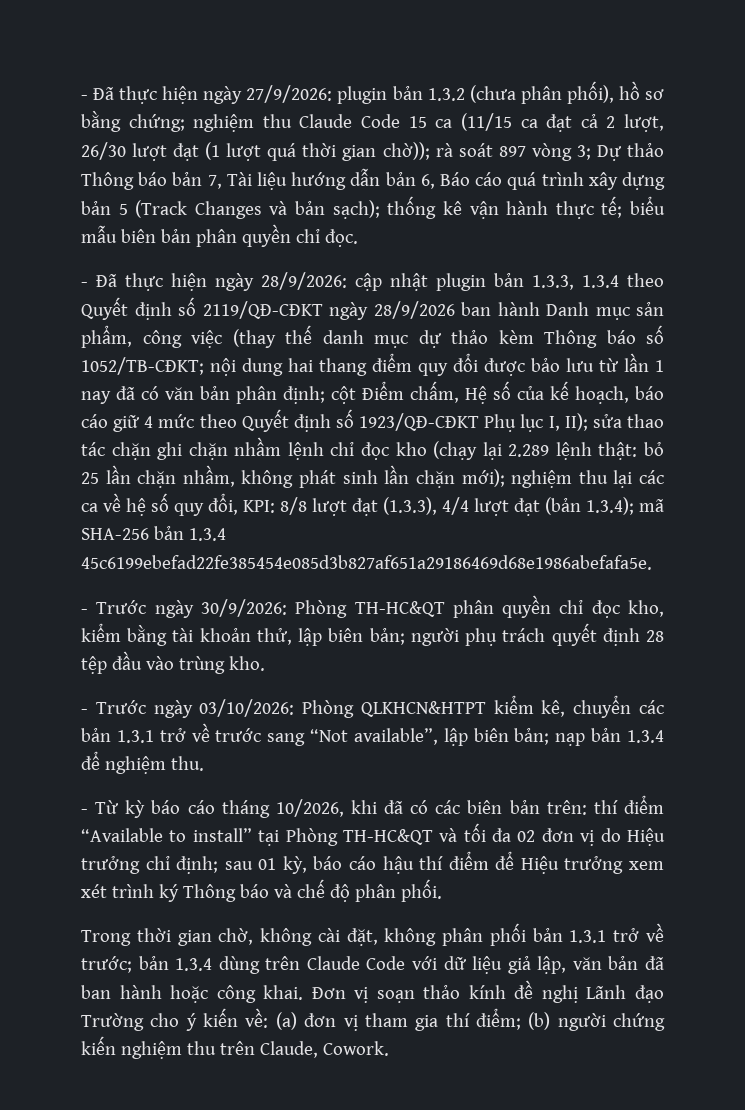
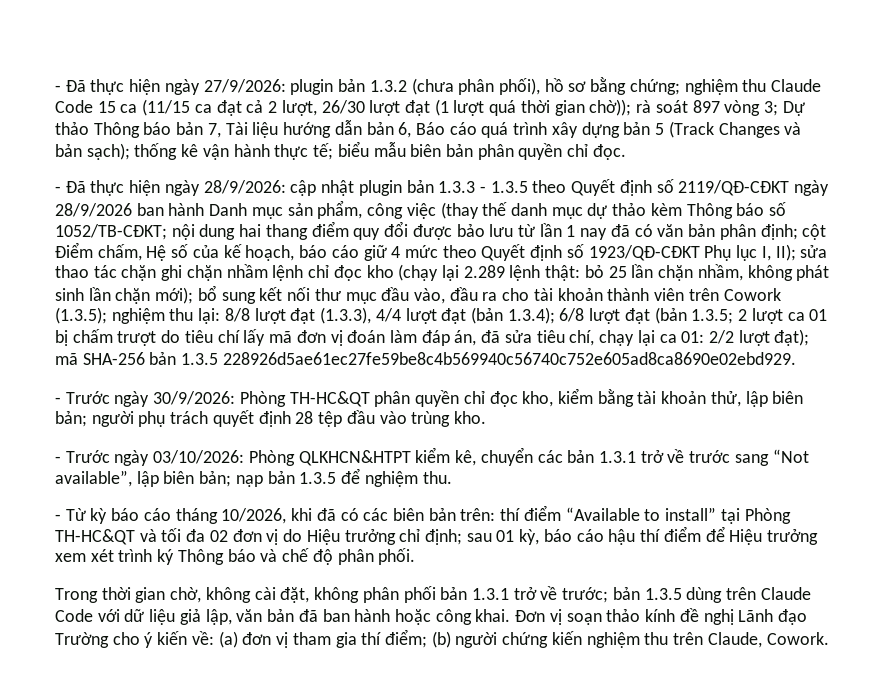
[532,275,619,290] 1.3.3, 1.3.4 -> [438,181,528,193] 1.3.3 - 1.3.5
[511,470,665,488] [81,493,275,516] nghiệm thu lại các ca về hệ số quy đổi, KPI: -> [197,285,781,304] [55,307,221,324] bổ sung kết nối thư mục đầu vào, đầu ra cho tài khoản thành viên trên Cowork (1.3.5); nghiệm thu lại:
(634, 506) none -> [559,307,828,324] [55,329,810,346] 6/8 lượt đạt (bản 1.3.5; 2 lượt ca 01 bị chấm trượt do tiêu chí lấy mã đơn vị đoán làm đáp án, đã sửa tiêu chí, chạy lại ca 01: 2/2 lượt đạt);
[188,528,226,541] [81,555,652,570] 1.3.4 45c6199ebefad22fe385454e085d3b827af651a29186469d68e1986abefafa5e. -> [181,352,796,365] 1.3.5 228926d5ae61ec27fe59be8c4b569940c56740c752e605ad8ca8690e02ebd929.
[627,730,665,743] 1.3.4 -> [299,472,337,484] 1.3.5
[175,958,213,971] 1.3.4 -> [644,588,682,600] 1.3.5

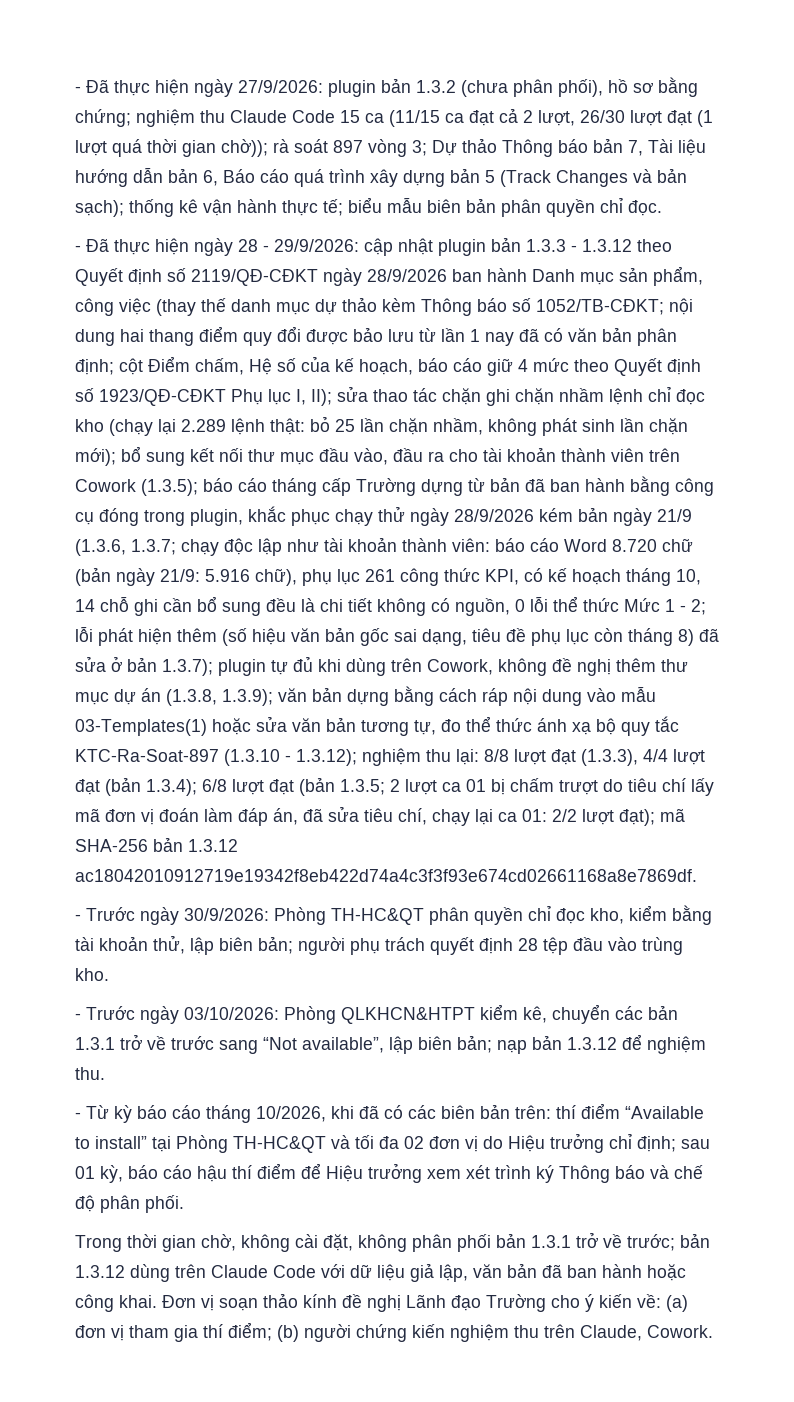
[203,180,286,194] 28/9/2026: -> [238,239,359,252] 28 - 29/9/2026:
[490,181,528,193] 1.3.5 -> [582,239,632,252] 1.3.12
(107, 315) none -> [203,476,714,496] [75,506,692,526] [75,537,693,556] [75,567,701,586] [75,596,706,616] [75,626,719,646] [75,656,688,676] [75,686,656,706] [75,716,679,736] [75,749,357,766] báo cáo tháng cấp Trường dựng từ bản đã ban hành bằng công cụ đóng trong plugin, khắc phục chạy thử ngày 28/9/2026 kém bản ngày 21/9 (1.3.6, 1.3.7; chạy độc lập như tài khoản thành viên: báo cáo Word 8.720 chữ (bản ngày 21/9: 5.916 chữ), phụ lục 261 công thức KPI, có kế hoạch tháng 10, 14 chỗ ghi cần bổ sung đều là chi tiết không có nguồn, 0 lỗi thể thức Mức 1 - 2; lỗi phát hiện thêm (số hiệu văn bản gốc sai dạng, tiêu đề phụ lục còn tháng 8) đã sửa ở bản 1.3.7); plugin tự đủ khi dùng trên Cowork, không đề nghị thêm thư mục dự án (1.3.8, 1.3.9); văn bản dựng bằng cách ráp nội dung vào mẫu 03-Templates(1) hoặc sửa văn bản tương tự, đo thể thức ánh xạ bộ quy tắc KTC-Ra-Soat-897 (1.3.10 - 1.3.12);
[181,352,796,365] 1.3.5 228926d5ae61ec27fe59be8c4b569940c56740c752e605ad8ca8690e02ebd929. -> [188,839,238,852] [75,869,697,882] 1.3.12 ac18042010912719e19342f8eb422d74a4c3f3f93e674cd02661168a8e7869df.
[299,472,337,484] 1.3.5 -> [567,1037,617,1050] 1.3.12
[644,588,682,600] 1.3.5 -> [75,1265,125,1278] 1.3.12

